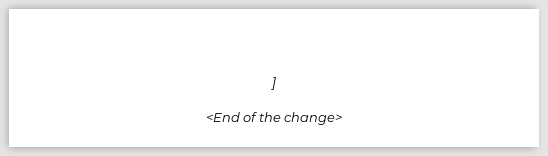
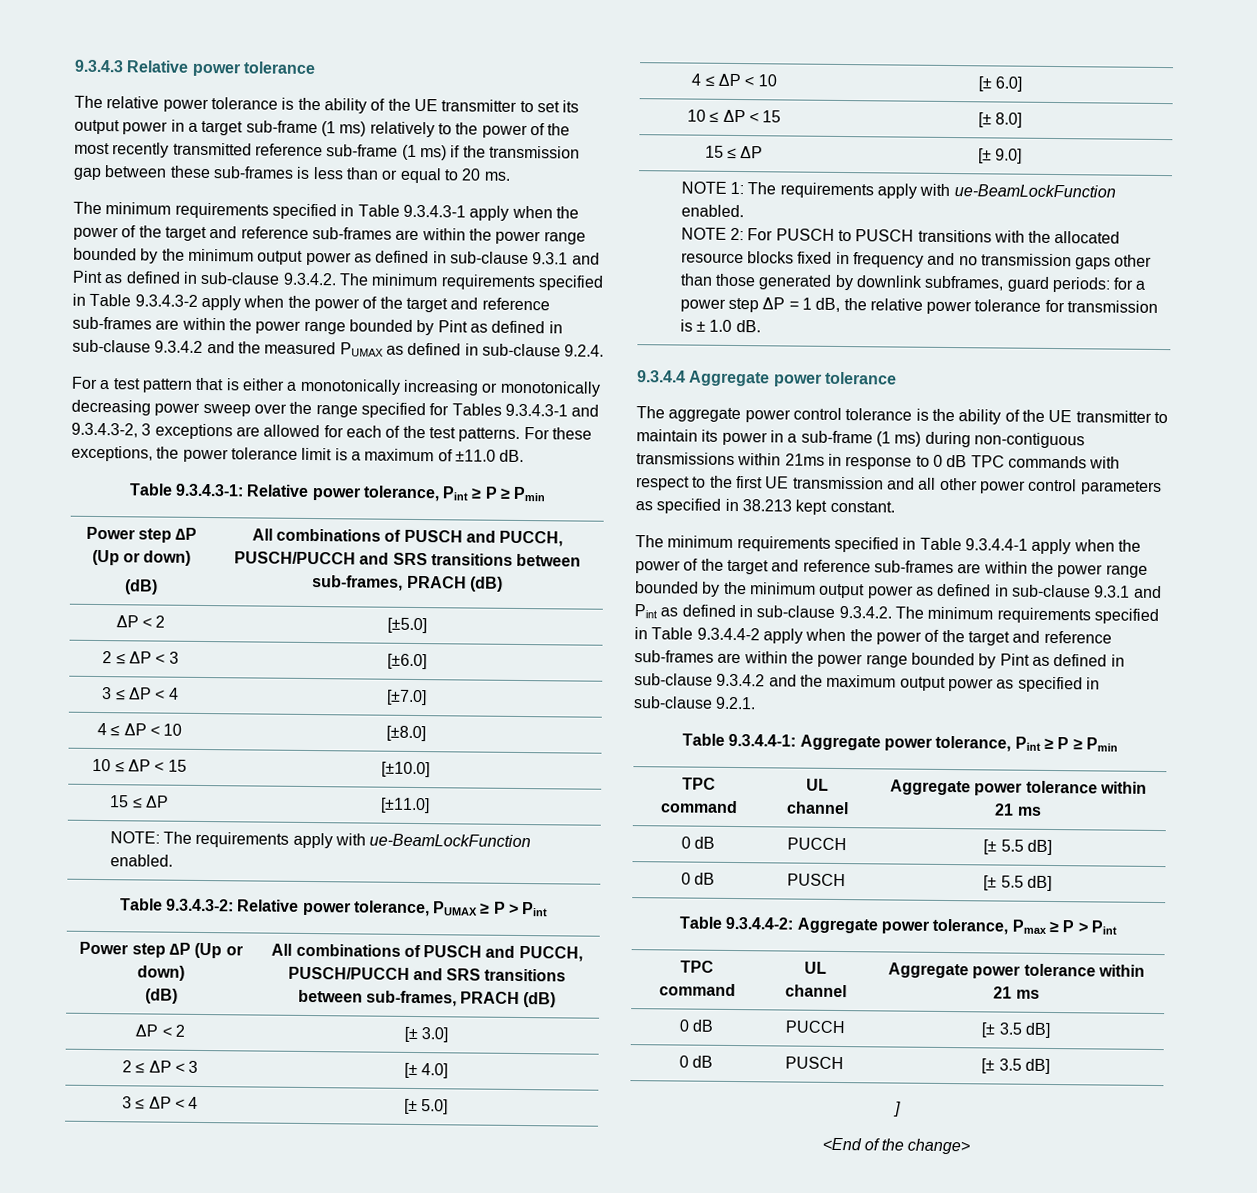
(271, 83) none -> [74,59,316,77] [74,95,580,114] [74,119,571,139] [74,142,580,161] [73,165,510,184] [73,201,579,221] [73,225,586,245] [73,247,600,266] [72,270,604,291] [72,293,550,313] [72,316,563,336] [72,339,605,357] [71,376,601,397] [71,399,600,419] [71,422,592,442] [71,445,525,463] [128,483,547,502] [85,526,198,543] [91,549,192,566] [124,579,158,595] [251,528,564,547] [233,551,582,567] [312,575,503,592] [115,615,166,628] [386,617,427,634] [102,651,179,665] [386,653,427,670] [102,687,179,701] [385,689,427,706] [96,722,183,737] [385,725,426,742] [92,758,187,773] [381,761,430,778] [109,795,169,809] [380,797,430,814] [109,831,532,849] [109,854,173,867] [119,898,549,917] [79,941,243,959] [137,965,185,981] [144,988,178,1004] [271,943,583,962] [287,966,567,982] [297,989,557,1008] [135,1024,185,1037] [403,1026,449,1043] [121,1060,199,1074] [403,1062,449,1079] [121,1096,199,1110] [403,1098,449,1115] [691,73,777,87] [977,76,1023,92] [686,109,782,123] [977,112,1023,128] [704,145,764,159] [977,148,1023,164] [680,181,1116,199] [680,204,744,218] [680,227,1121,244] [680,251,1153,270] [679,273,1146,293] [679,297,1159,315] [679,319,761,333] [637,370,897,387] [636,406,1168,425] [636,429,1085,449] [636,452,1121,470] [636,475,1162,496] [635,498,895,515] [635,535,1141,555] [635,558,1148,578] [635,581,1162,599] [634,604,1159,624] [634,627,1112,646] [634,650,1125,669] [634,673,1100,693] [633,696,757,710] [682,733,1118,752] [682,777,716,790] [659,800,738,814] [806,778,829,791] [785,801,849,815] [890,779,1147,796] [994,803,1042,816] [680,836,716,849] [786,837,847,851] [983,839,1052,855] [680,872,716,885] [787,873,846,887] [983,875,1052,891] [679,916,1117,935] [680,960,714,973] [658,983,736,997] [804,961,827,974] [784,984,847,998] [888,962,1145,979] [993,986,1040,999] [678,1019,715,1032] [784,1020,846,1034] [981,1022,1050,1038] [678,1055,714,1068] [785,1056,844,1070] [981,1058,1050,1074] 9.3.4.3 Relative power tolerance // The relative power tolerance is the ability of the UE transmitter to set its output power in a target sub-frame (1 ms) relatively to the power of the most recently transmitted reference sub-frame (1 ms) if the transmission gap between these sub-frames is less than or equal to 20 ms. // The minimum requirements specified in Table 9.3.4.3-1 apply when the power of the target and reference sub-frames are within the power range bounded by the minimum output power as defined in sub-clause 9.3.1 and Pint as defined in sub-clause 9.3.4.2. The minimum requirements specified in Table 9.3.4.3-2 apply when the power of the target and reference sub-frames are within the power range bounded by Pint as defined in sub-clause 9.3.4.2 and the measured PUMAX as defined in sub-clause 9.2.4. // For a test pattern that is either a monotonically increasing or monotonically decreasing power sweep over the range specified for Tables 9.3.4.3-1 and 9.3.4.3-2, 3 exceptions are allowed for each of the test patterns. For these exceptions, the power tolerance limit is a maximum of ±11.0 dB. // Table 9.3.4.3-1: Relative power tolerance, Pint ≥ P ≥ Pmin // Power step ∆P (Up or down) // (dB) | All combinations of PUSCH and PUCCH, PUSCH/PUCCH and SRS transitions between sub-frames, PRACH (dB) // ΔP < 2 | [±5.0] // 2 ≤ ΔP < 3 | [±6.0] // 3 ≤ ΔP < 4 | [±7.0] // 4 ≤ ΔP < 10 | [±8.0] // 10 ≤ ΔP < 15 | [±10.0] // 15 ≤ ΔP | [±11.0] // NOTE: The requirements apply with ue-BeamLockFunction enabled. // Table 9.3.4.3-2: Relative power tolerance, PUMAX ≥ P > Pint // Power step ∆P (Up or down) // (dB) | All combinations of PUSCH and PUCCH, PUSCH/PUCCH and SRS transitions between sub-frames, PRACH (dB) // ΔP < 2 | [± 3.0] // 2 ≤ ΔP < 3 | [± 4.0] // 3 ≤ ΔP < 4 | [± 5.0] // 4 ≤ ΔP < 10 | [± 6.0] // 10 ≤ ΔP < 15 | [± 8.0] // 15 ≤ ΔP | [± 9.0] // NOTE 1: The requirements apply with ue-BeamLockFunction enabled. // NOTE 2: For PUSCH to PUSCH transitions with the allocated resource blocks fixed in frequency and no transmission gaps other than those generated by downlink subframes, guard periods: for a power step ΔP = 1 dB, the relative power tolerance for transmission is ± 1.0 dB. // 9.3.4.4 Aggregate power tolerance // The aggregate power control tolerance is the ability of the UE transmitter to maintain its power in a sub-frame (1 ms) during non-contiguous transmissions within 21ms in response to 0 dB TPC commands with respect to the first UE transmission and all other power control parameters as specified in 38.213 kept constant. // The minimum requirements specified in Table 9.3.4.4-1 apply when the power of the target and reference sub-frames are within the power range bounded by the minimum output power as defined in sub-clause 9.3.1 and Pint as defined in sub-clause 9.3.4.2. The minimum requirements specified in Table 9.3.4.4-2 apply when the power of the target and reference sub-frames are within the power range bounded by Pint as defined in sub-clause 9.3.4.2 and the maximum output power as specified in sub-clause 9.2.1. // Table 9.3.4.4-1: Aggregate power tolerance, Pint ≥ P ≥ Pmin // TPC command | UL channel | Aggregate power tolerance within 21 ms // 0 dB | PUCCH | [± 5.5 dB] // 0 dB | PUSCH | [± 5.5 dB] // Table 9.3.4.4-2: Aggregate power tolerance, Pmax ≥ P > Pint // TPC command | UL channel | Aggregate power tolerance within 21 ms // 0 dB | PUCCH | [± 3.5 dB] // 0 dB | PUSCH | [± 3.5 dB] //

